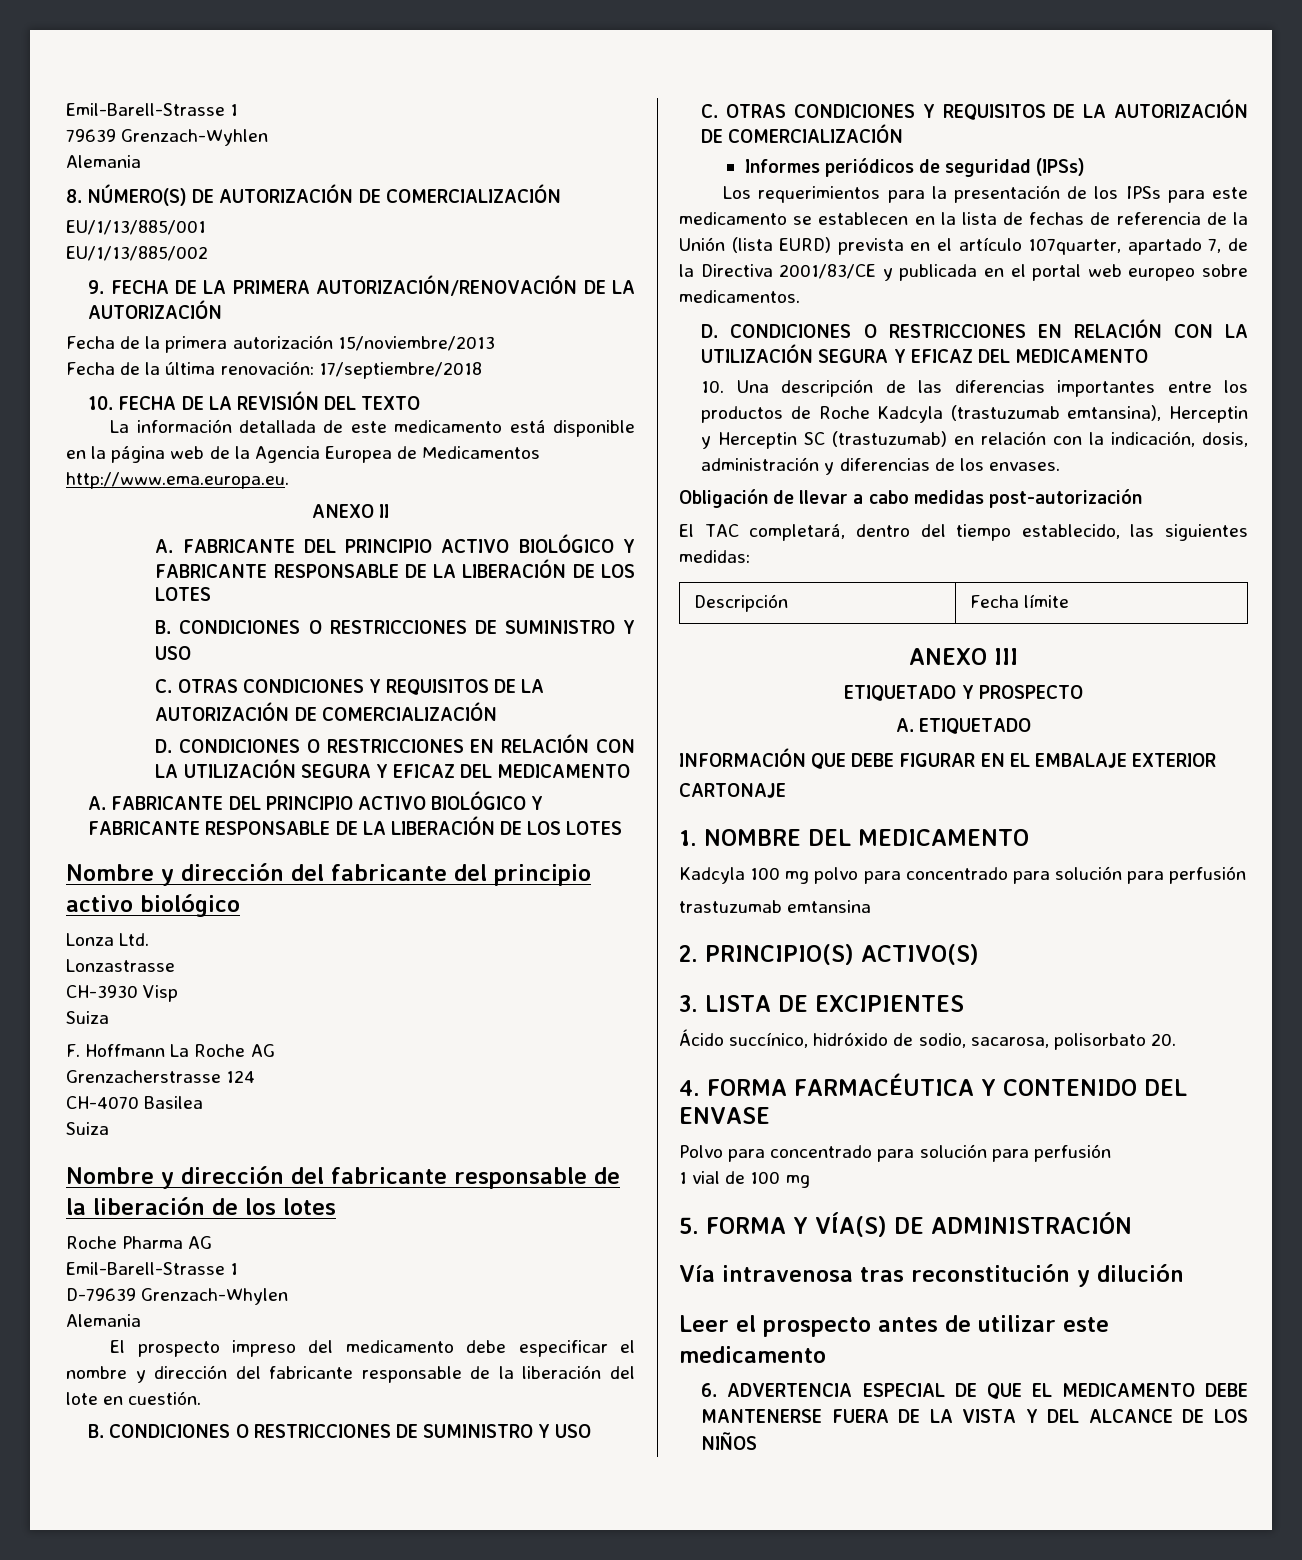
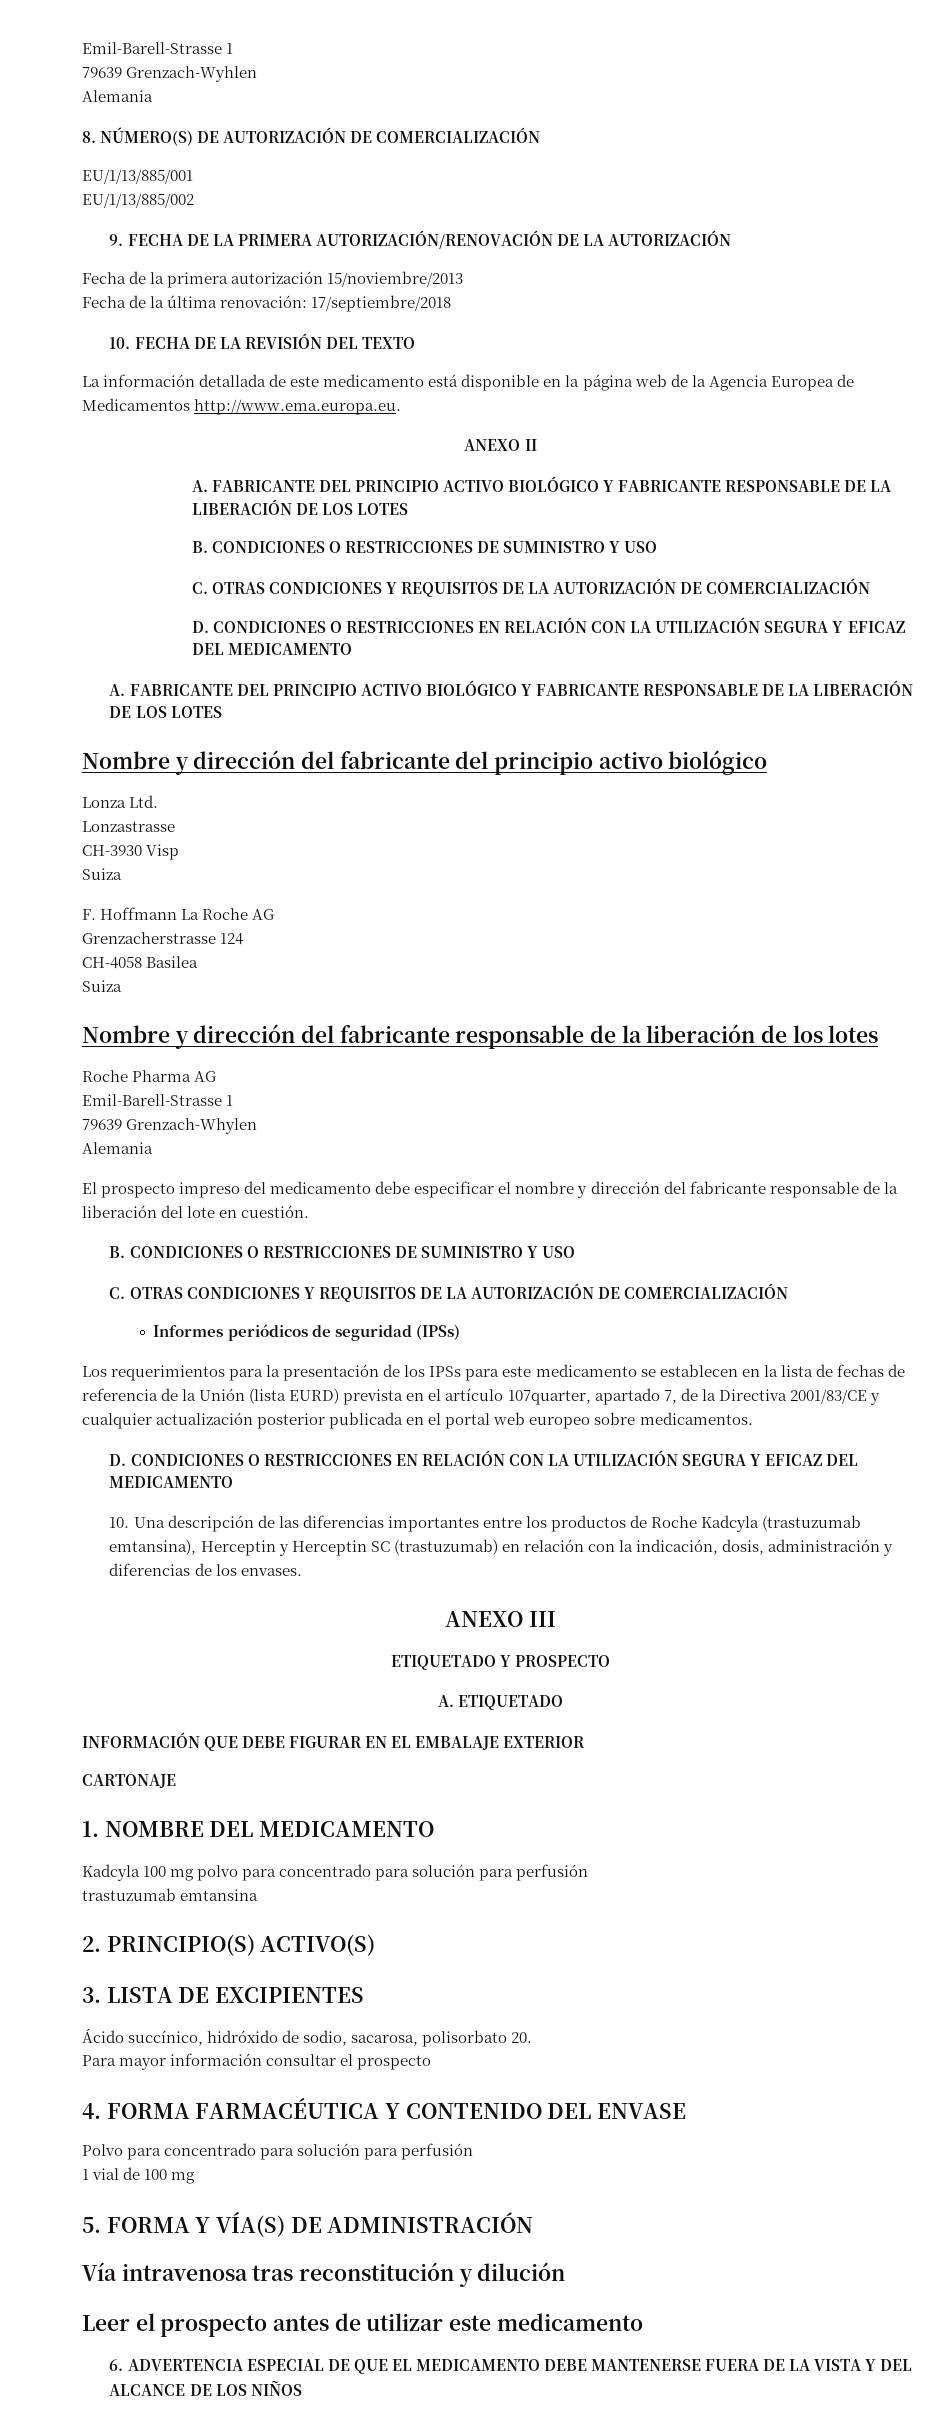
[66,1096,139,1109] CH-4070 -> [82,956,142,969] CH-4058
[66,1288,136,1301] D-79639 -> [82,1119,122,1130] 79639
(893, 274) none -> [82,1412,326,1429] cualquier actualización posterior
[679,489,1142,508] [679,524,1248,541] [679,550,750,563] [693,594,788,612] [969,594,1069,608] // Obligación de llevar a cabo medidas post-autorización // El TAC completará, dentro del tiempo establecido, las siguientes medidas: // Descripción | Fecha límite -> (302, 1572) none
(1176, 1039) none -> [82,2053,432,2070] // Para mayor información consultar el prospecto

